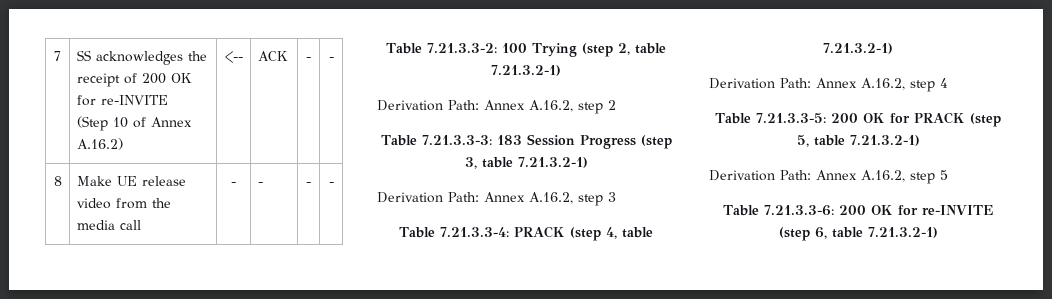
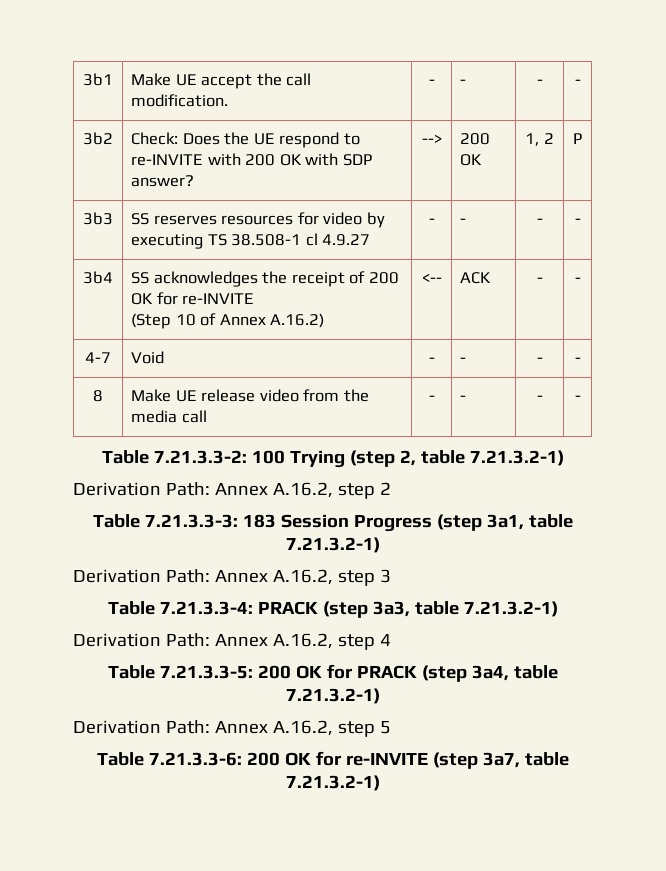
[54,51,61,61] 7 -> [83,73,113,86] [131,73,312,89] [131,94,229,107] [428,79,435,85] [460,79,467,85] [536,79,543,85] [574,79,581,85] [83,132,113,145] [131,132,360,148] [131,153,372,166] [131,175,195,187] [421,134,442,144] [460,133,491,145] [460,154,483,166] [525,133,554,146] [573,133,582,144] [83,212,113,225] [131,212,385,228] [131,233,371,249] [428,218,435,224] [460,218,467,224] [536,218,543,224] [574,218,581,224] [83,271,113,284] 3b1 | Make UE accept the call modification. | - | - | - | - // 3b2 | Check: Does the UE respond to re-INVITE with 200 OK with SDP answer? | --> | 200 OK | 1, 2 | P // 3b3 | SS reserves resources for video by executing TS 38.508-1 cl 4.9.27 | - | - | - | - // 3b4
(334, 59) none -> [85,352,111,363] [131,351,165,364] [428,357,435,363] [460,357,467,363] [536,357,543,363] [574,357,581,363] // 4-7 | Void | - | - | - | -
[464,157,477,169] 3, -> [486,514,524,530] 3a1,
[605,227,617,239] 4, -> [372,601,410,617] 3a3,
[796,135,809,147] 5, -> [471,665,509,681] 3a4,
[814,227,827,239] 6, -> [482,752,520,768] 3a7,

